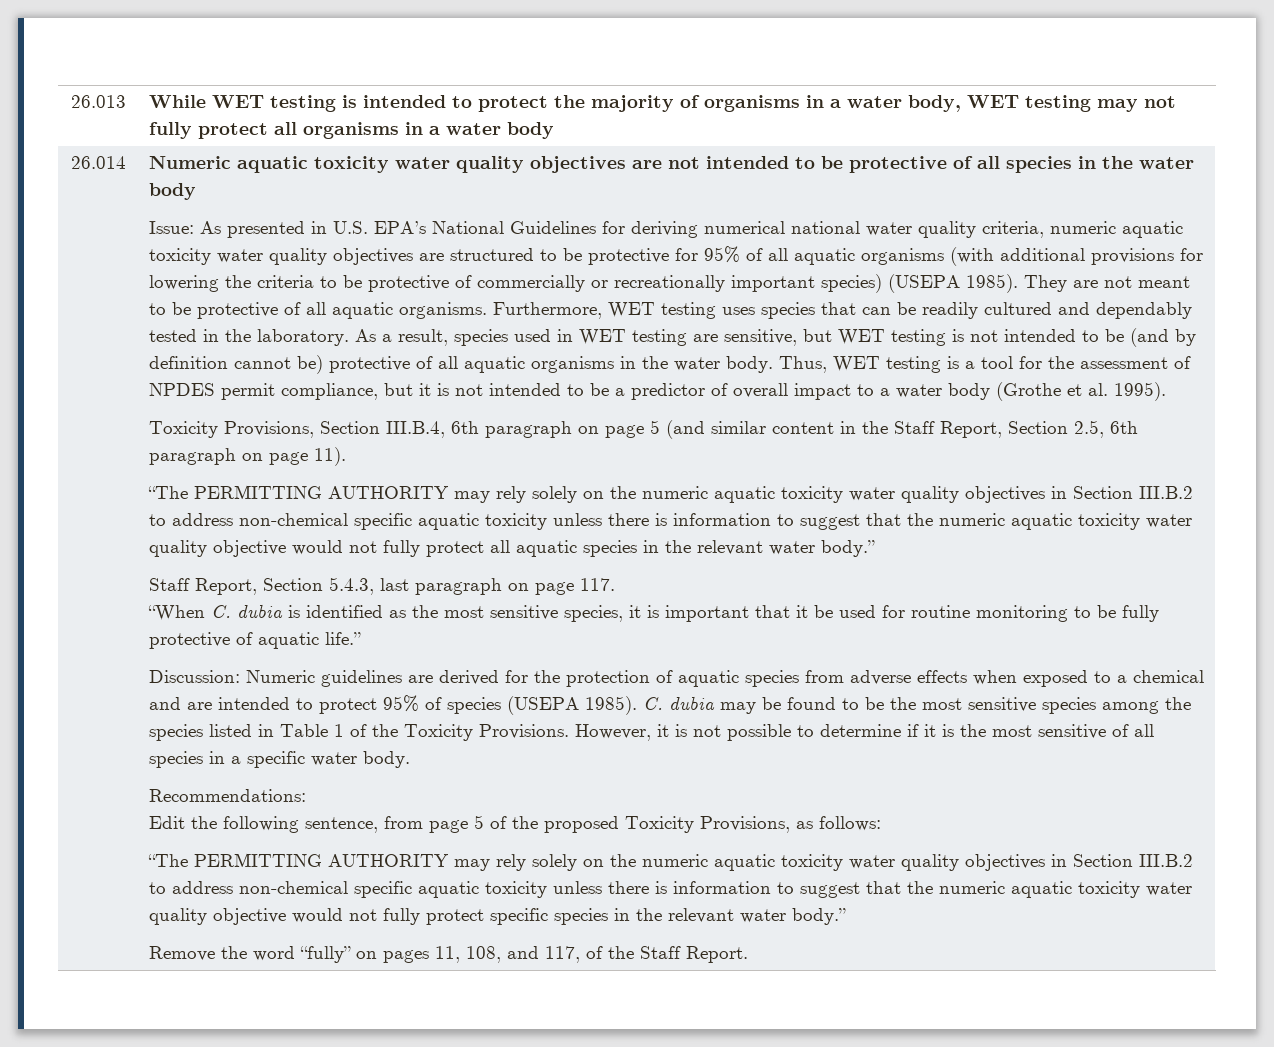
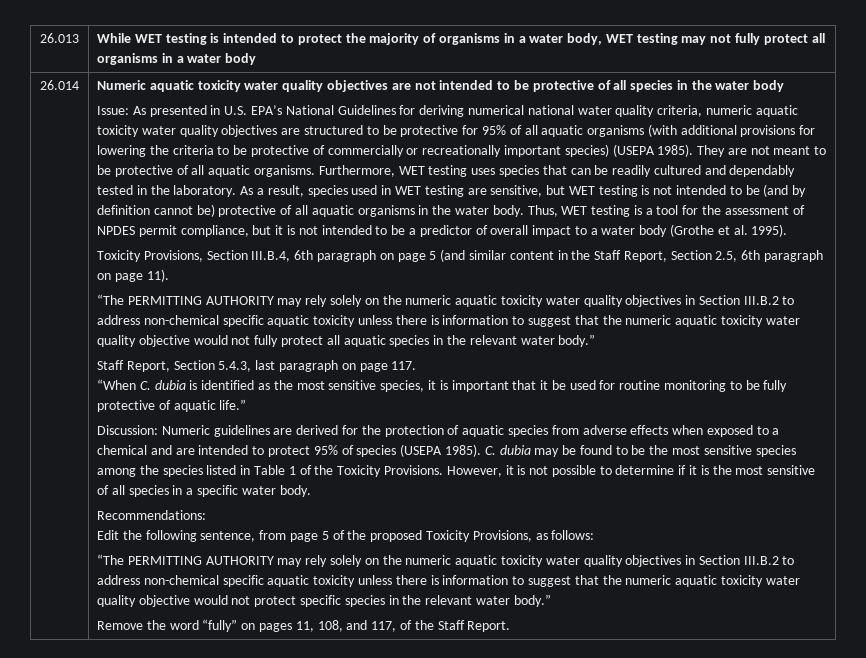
[382,908,420,925] fully -> (251, 600) none

